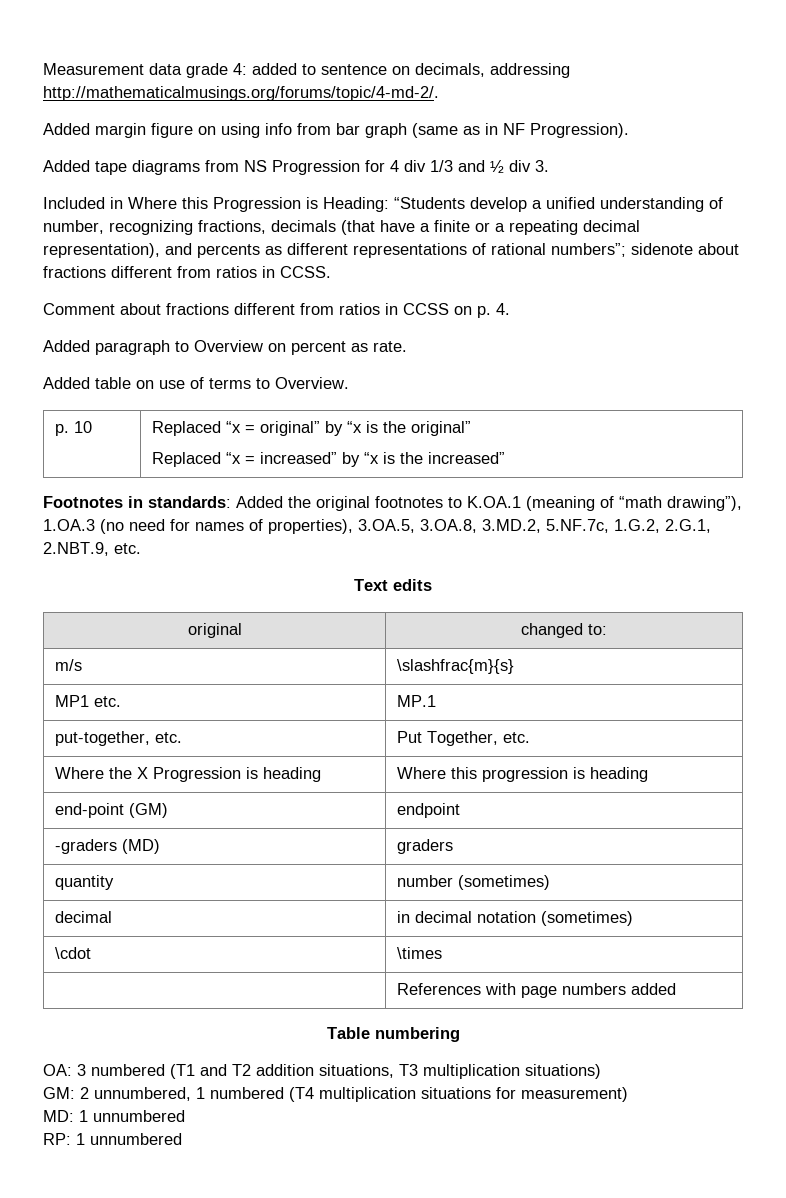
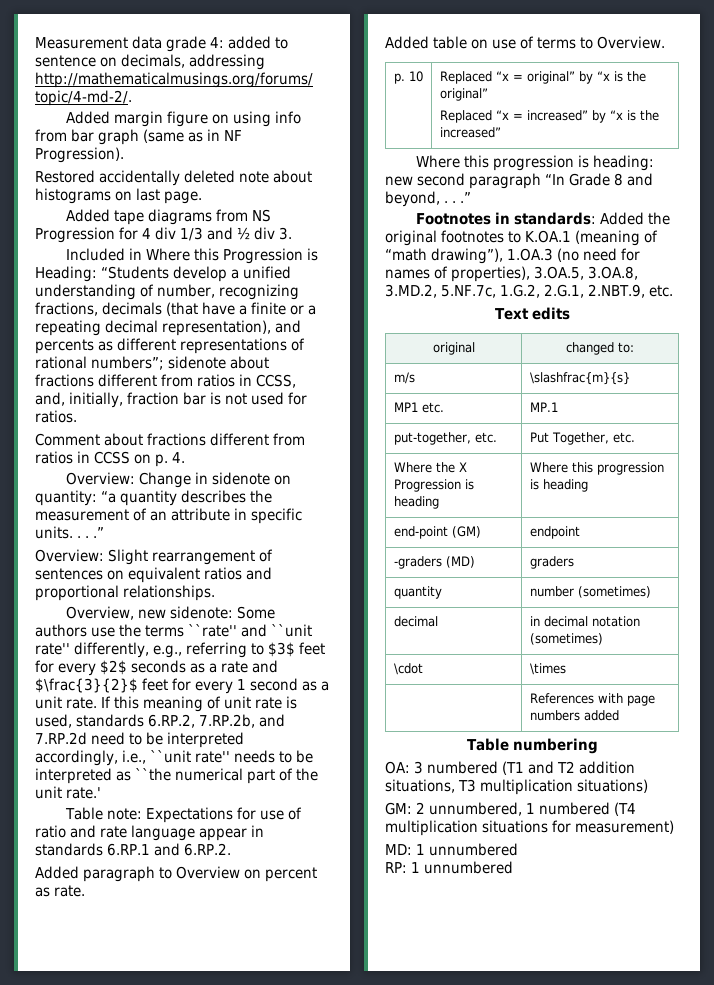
(629, 130) none -> [35,170,312,186] [35,188,202,204] // Restored accidentally deleted note about histograms on last page.
[280,266,331,278] CCSS. -> [256,374,296,388] [35,392,307,408] [35,410,77,423] CCSS, and, initially, fraction bar is not used for ratios.
(510, 309) none -> [65,472,291,488] [35,490,272,506] [35,508,302,524] [35,526,104,539] [35,549,273,565] [35,567,272,583] [35,585,215,601] [65,606,275,620] [35,624,312,637] [35,642,325,658] [35,660,278,676] [35,678,329,694] [35,696,297,712] [35,714,285,728] [35,732,244,748] [35,750,313,766] [35,768,318,784] [35,786,101,799] [64,807,302,823] [35,825,264,841] [35,843,231,856] // Overview: Change in sidenote on quantity: “a quantity describes the measurement of an attribute in specific units. . . .” // Overview: Slight rearrangement of sentences on equivalent ratios and proportional relationships. // Overview, new sidenote: Some authors use the terms ``rate'' and ``unit rate'' differently, e.g., referring to $3$ feet for every $2$ seconds as a rate and $\frac{3}{2}$ feet for every 1 second as a unit rate. If this meaning of unit rate is used, standards 6.RP.2, 7.RP.2b, and 7.RP.2d need to be interpreted accordingly, i.e., ``unit rate'' needs to be interpreted as ``the numerical part of the unit rate.' // Table note: Expectations for use of ratio and rate language appear in standards 6.RP.1 and 6.RP.2.
(505, 458) none -> [415,155,654,171] [385,173,653,189] [385,191,471,207] // Where this progression is heading: new second paragraph “In Grade 8 and beyond, . . .”

